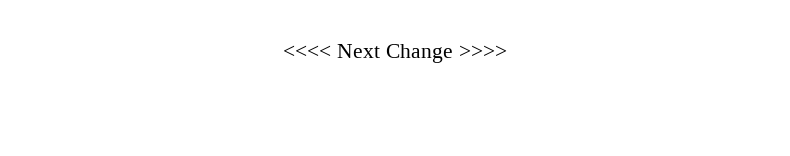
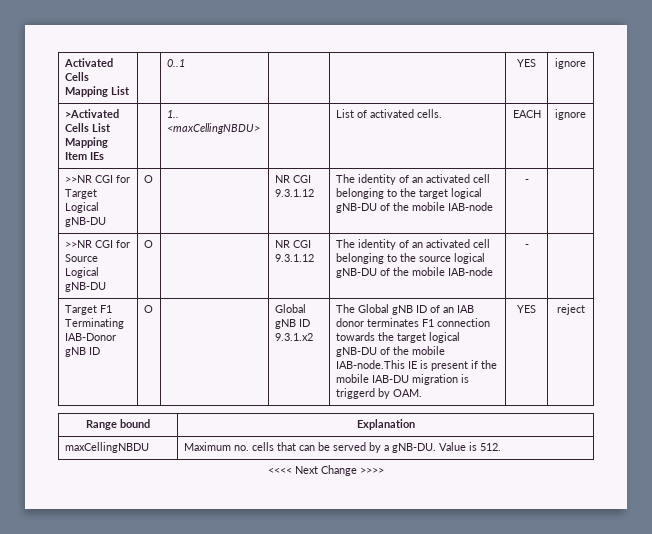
(283, 51) none -> [63,58,113,67] [64,72,89,81] [64,86,130,97] [166,59,185,67] [517,59,536,67] [555,58,586,69] [64,109,119,118] [64,123,111,132] [64,137,108,148] [64,152,104,160] [166,110,179,118] [166,123,260,134] [335,109,442,118] [512,110,541,118] [555,109,586,120] [64,175,130,183] [64,189,97,199] [64,202,99,213] [64,217,106,227] [143,175,153,183] [274,175,311,183] [274,189,314,197] [335,174,490,185] [335,188,482,199] [335,202,493,213] [524,179,529,183] [64,240,130,248] [64,254,98,262] [64,267,99,278] [64,282,106,292] [143,240,153,248] [274,240,311,248] [274,254,314,262] [335,239,490,250] [335,253,485,264] [335,267,493,278] [524,244,529,248] [64,305,112,315] [64,318,124,329] [64,333,116,341] [64,347,100,357] [143,305,153,313] [274,304,306,313] [274,319,310,329] [274,333,313,341] [335,304,474,315] [335,318,490,327] [335,332,460,343] [335,346,445,357] [335,360,497,371] [335,374,469,385] [335,388,422,399] [517,305,536,313] [556,304,585,315] [86,419,150,430] [356,419,415,430] [64,442,149,453] [183,442,501,453] Activated Cells Mapping List | | 0..1 | | | YES | ignore // >Activated Cells List Mapping Item IEs | | 1.. <maxCellingNBDU> | | List of activated cells. | EACH | ignore // >>NR CGI for Target Logical gNB-DU | O | | NR CGI 9.3.1.12 | The identity of an activated cell belonging to the target logical gNB-DU of the mobile IAB-node | - | // >>NR CGI for Source Logical gNB-DU | O | | NR CGI 9.3.1.12 | The identity of an activated cell belonging to the source logical gNB-DU of the mobile IAB-node | - | // Target F1 Terminating IAB-Donor gNB ID | O | | Global gNB ID 9.3.1.x2 | The Global gNB ID of an IAB donor terminates F1 connection towards the target logical gNB-DU of the mobile IAB-node.This IE is present if the mobile IAB-DU migration is triggerd by OAM. | YES | reject // Range bound | Explanation // maxCellingNBDU | Maximum no. cells that can be served by a gNB-DU. Value is 512. //

